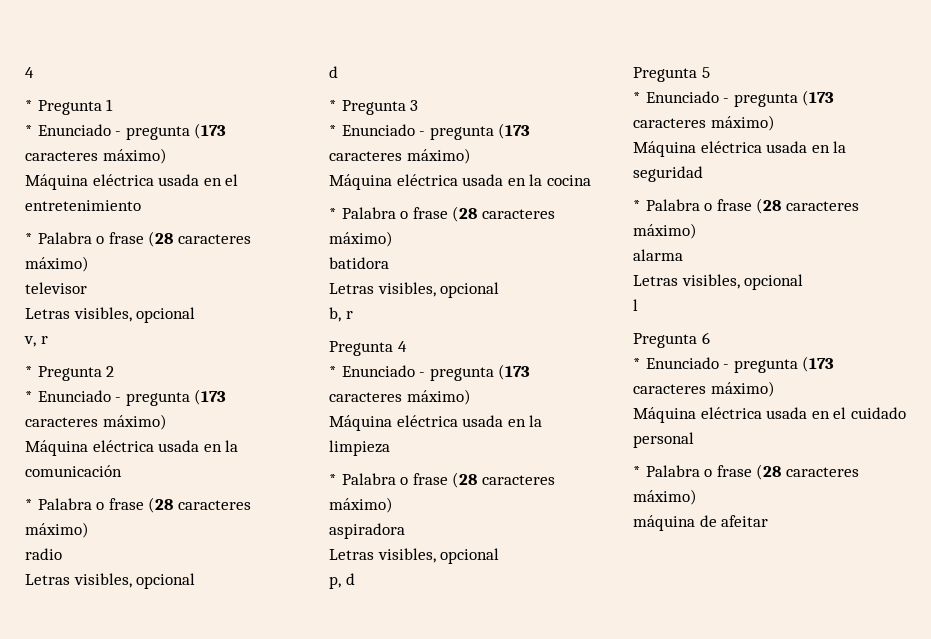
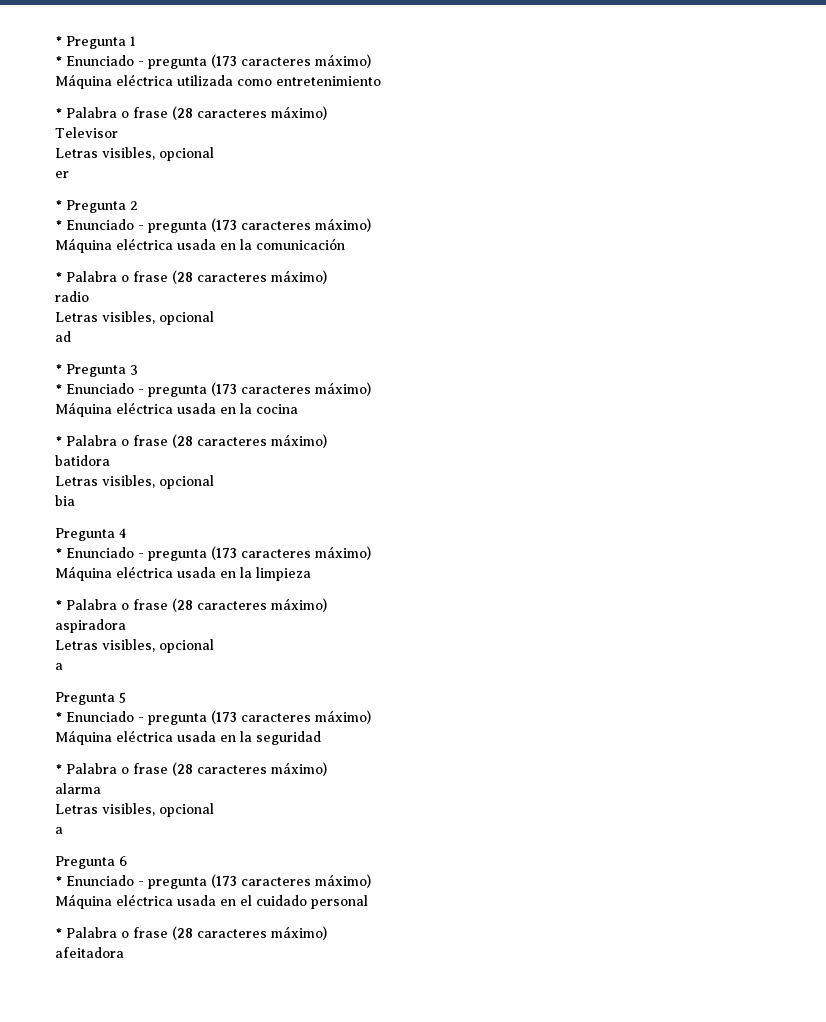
[25,67,34,78] 4 // -> (55, 41) none
[158,174,239,186] usada en el -> [177,75,272,86] utilizada como
[25,282,87,294] [25,307,196,323] [24,336,48,347] televisor // Letras visibles, opcional // v, r -> [55,127,118,138] [55,147,214,161] [55,171,69,178] Televisor // Letras visibles, opcional // er
[329,66,338,78] d -> [55,331,71,342] ad
[329,307,353,322] b, r -> [55,495,75,506] bia
[329,573,355,589] p, d -> [55,663,63,670] a
[633,299,638,311] l -> [55,827,63,834] a
[633,515,769,531] máquina de afeitar -> [55,947,124,958] afeitadora

